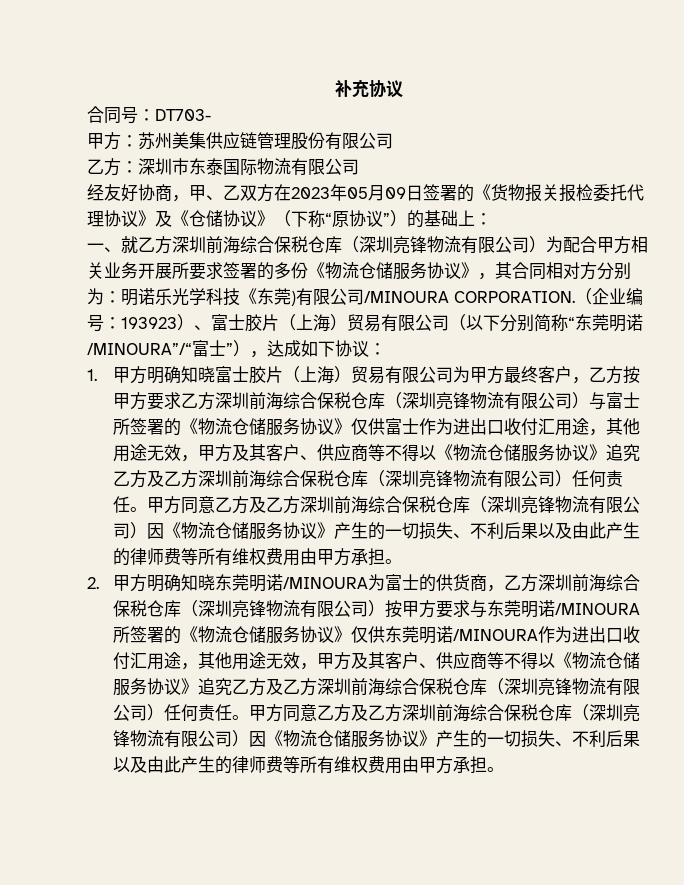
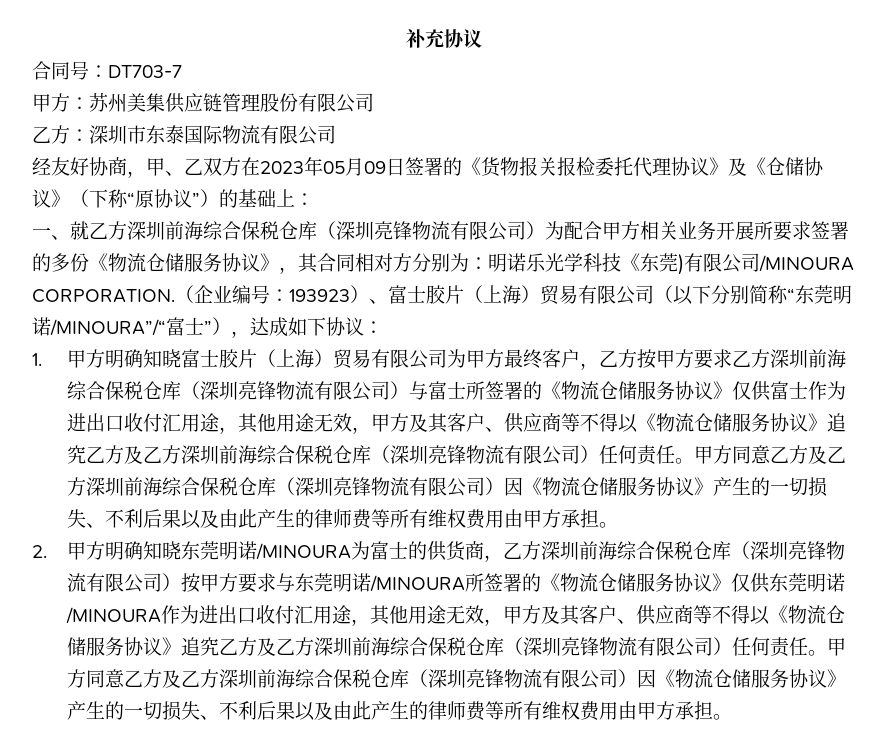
[155,109,211,121] DT703- -> [108,65,182,78] DT703-7

